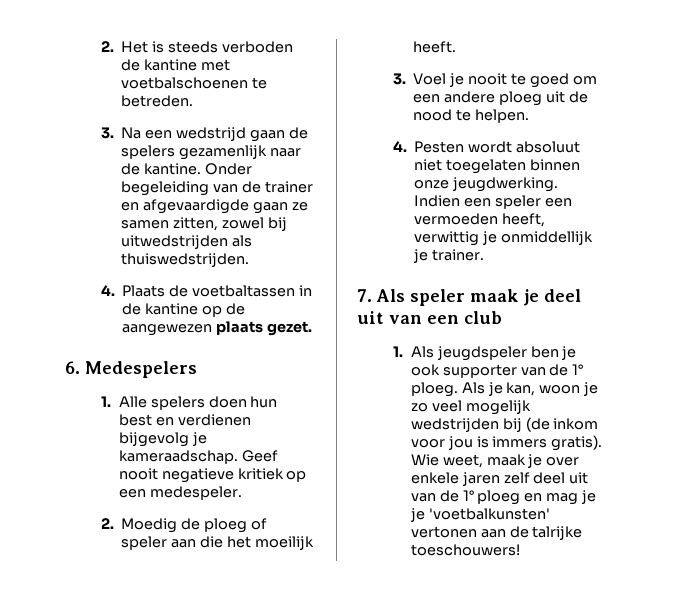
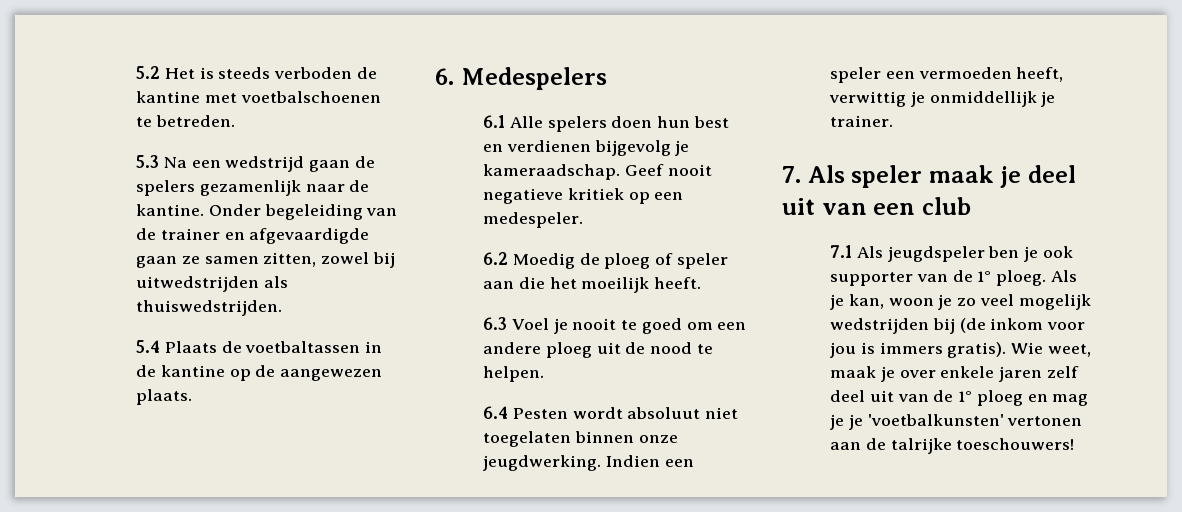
[100,41,114,52] 2. -> [136,66,161,79] 5.2
[100,127,114,139] 3. -> [136,155,160,168] 5.3
[100,285,115,296] 4. -> [136,340,161,353] 5.4
[215,321,312,336] plaats gezet. -> [136,389,193,405] plaats.
[100,396,111,407] 1. -> [483,115,506,128] 6.1
[100,518,114,529] 2. -> [483,252,509,265] 6.2
[392,73,406,85] 3. -> [483,317,508,330] 6.3
[392,141,407,152] 4. -> [483,406,509,419] 6.4
[392,346,403,357] 1. -> [830,245,853,258] 7.1

